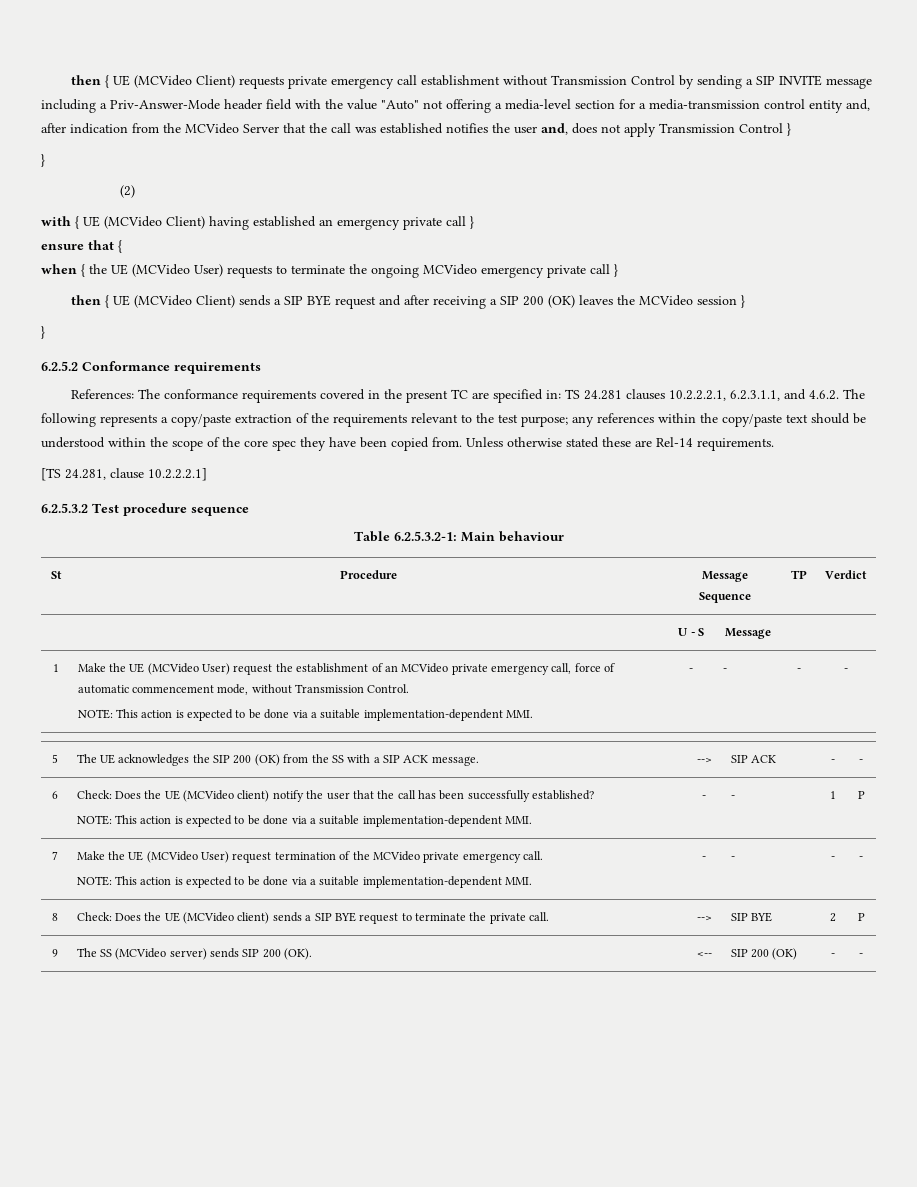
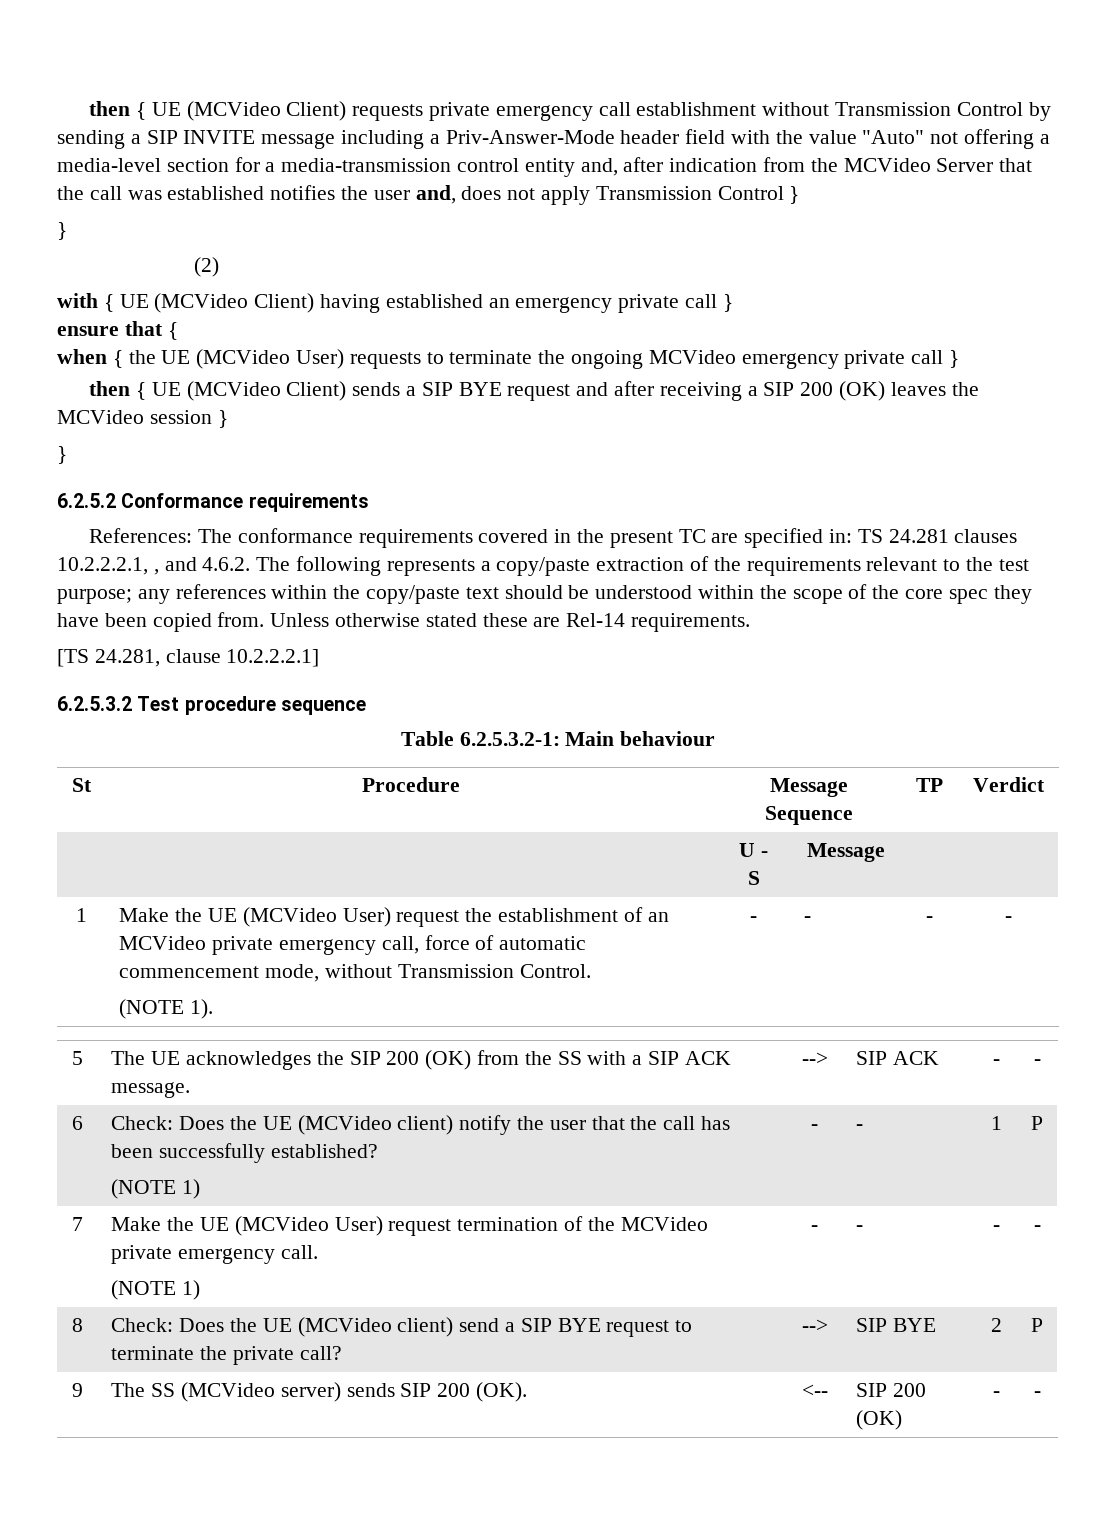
[730,390,781,401] 6.2.3.1.1, -> [153,569,159,575] ,
[77,709,534,721] NOTE: This action is expected to be done via a suitable implementation-dependent MMI. -> [119,999,214,1019] (NOTE 1).
[76,815,533,827] NOTE: This action is expected to be done via a suitable implementation-dependent MMI. -> [111,1179,201,1199] (NOTE 1)
[76,876,533,888] NOTE: This action is expected to be done via a suitable implementation-dependent MMI. -> [111,1280,201,1300] (NOTE 1)
[272,912,302,922] sends -> [459,1318,500,1332] send
[529,912,550,921] call. -> [299,1346,342,1360] call?

